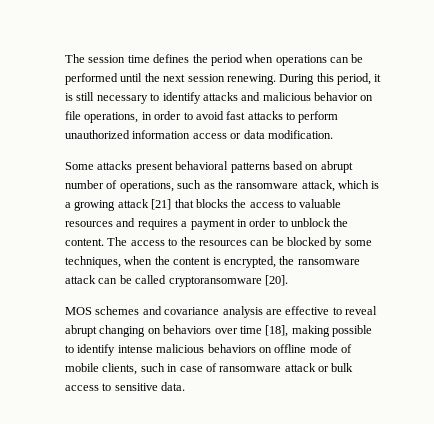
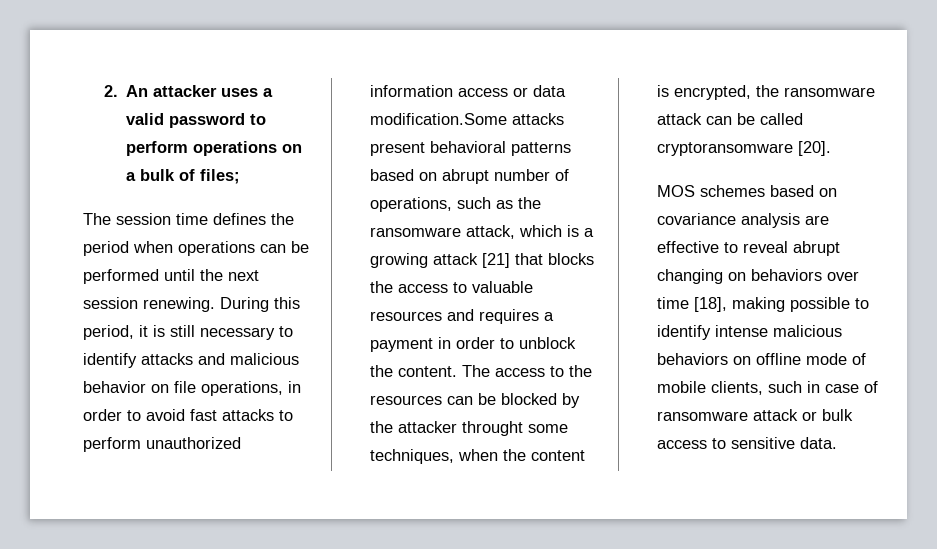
(65, 58) none -> [103,85,274,97] [126,113,267,128] [126,141,303,156] [126,169,241,184] 2. An attacker uses a valid password to perform operations on a bulk of files; //
[267,130,333,139] [65,162,95,170] modification. // Some -> [370,113,508,125] modification.Some
(343, 243) none -> [370,421,524,436] the attacker throught
[142,306,162,315] and -> [770,185,838,197] based on

